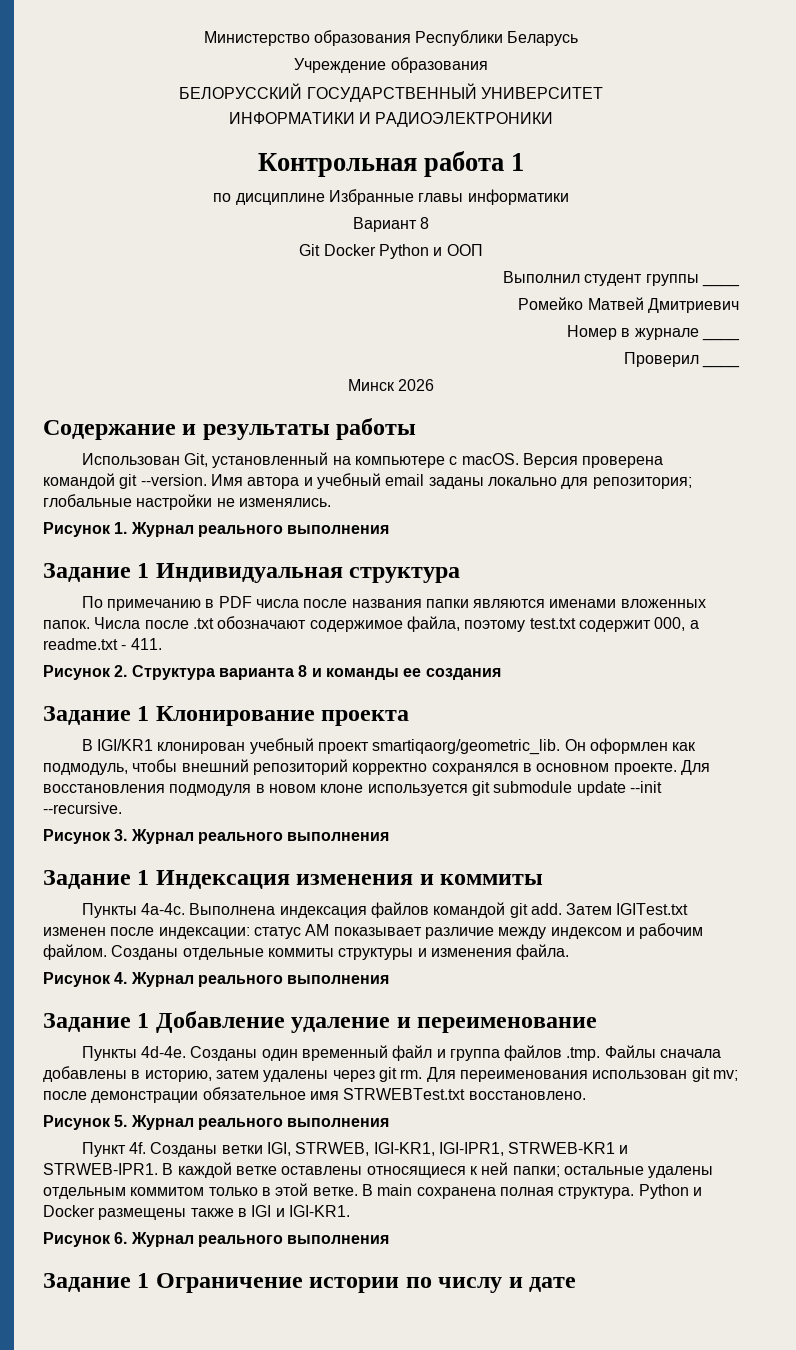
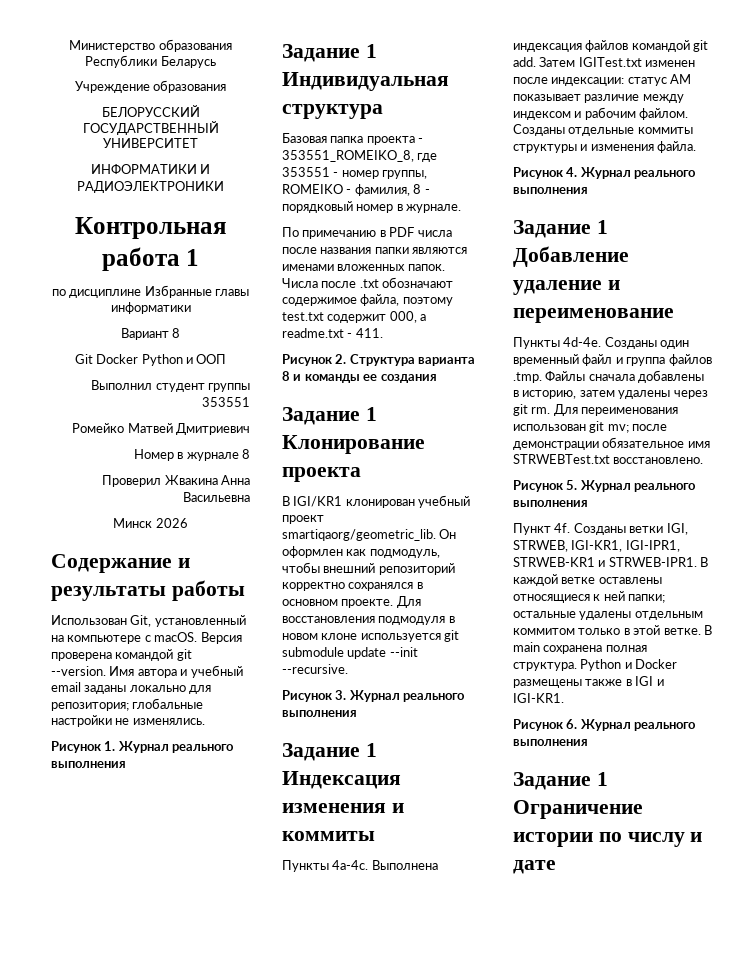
[702,283,741,287] ____ -> [202,397,250,407] 353551
[702,337,741,341] ____ -> [242,449,250,459] 8
[702,364,741,368] ____ -> [164,475,250,485] [183,492,250,502] Жвакина Анна Васильевна
(461, 575) none -> [282,133,424,145] [282,150,438,162] [282,167,428,179] [282,184,430,196] [282,201,462,213] // Базовая папка проекта - 353551_ROMEIKO_8, где 353551 - номер группы, ROMEIKO - фамилия, 8 - порядковый номер в журнале.

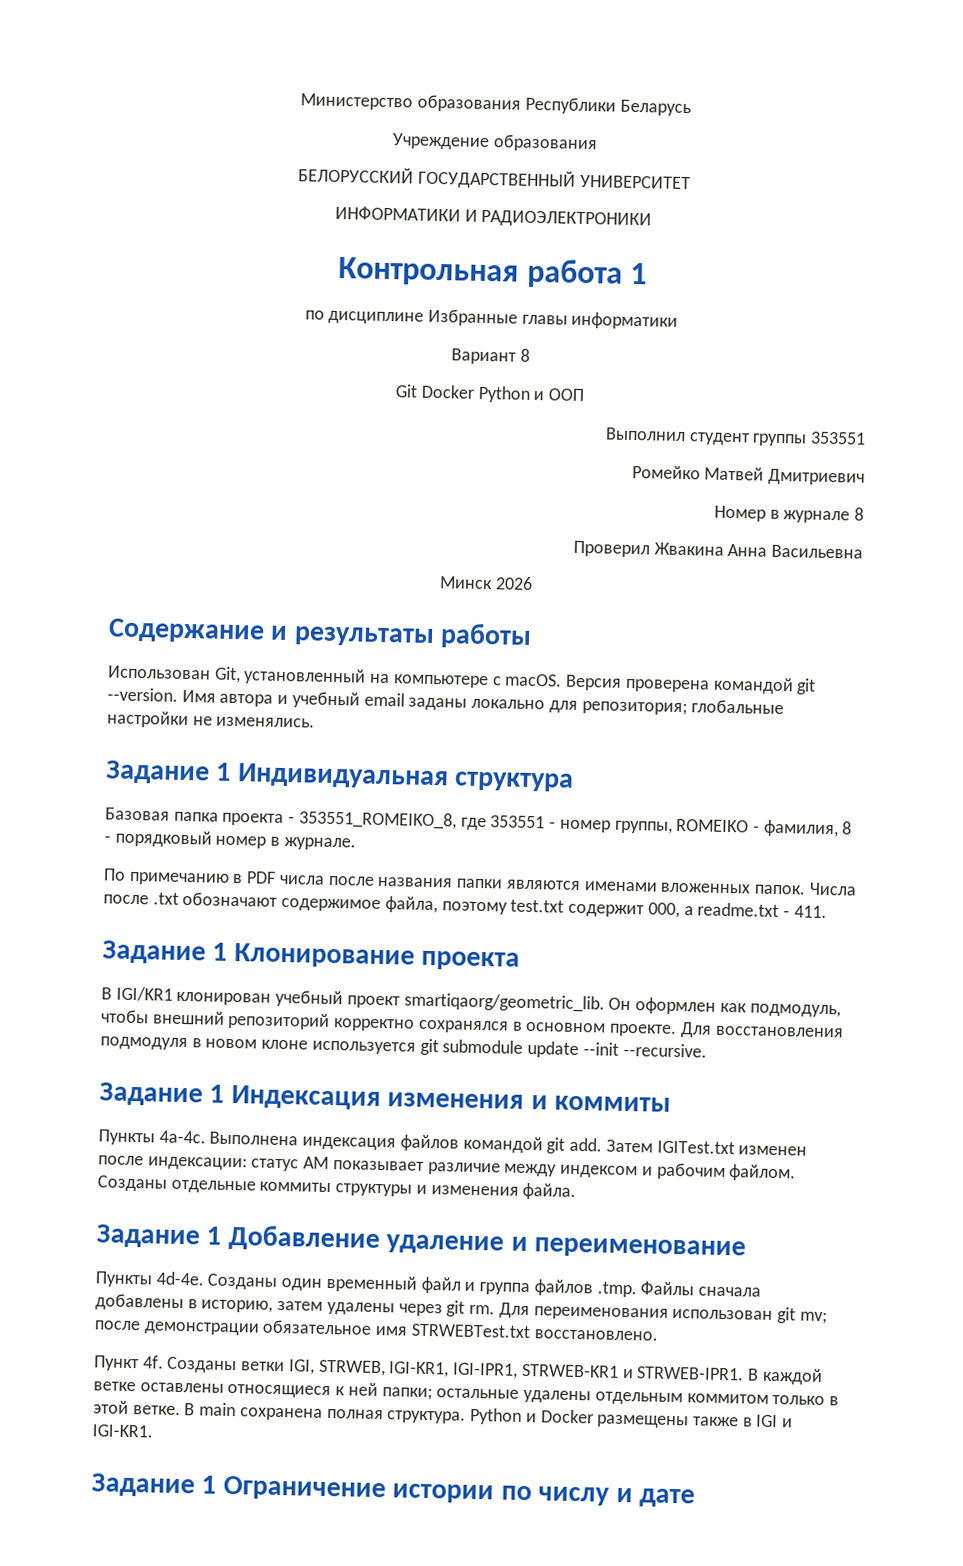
[51,741,235,753] [51,761,126,768] // Рисунок 1. Журнал реального выполнения -> (316, 722) none
[282,354,476,366] [282,371,437,383] // Рисунок 2. Структура варианта 8 и команды ее создания -> (827, 912) none
[282,690,466,702] [282,710,357,717] // Рисунок 3. Журнал реального выполнения -> (707, 1050) none
[513,167,697,179] [513,187,588,194] // Рисунок 4. Журнал реального выполнения -> (577, 1191) none
[513,480,697,492] [513,500,588,507] // Рисунок 5. Журнал реального выполнения -> (658, 1335) none
[513,719,697,731] [513,739,588,746] // Рисунок 6. Журнал реального выполнения -> (153, 1431) none

